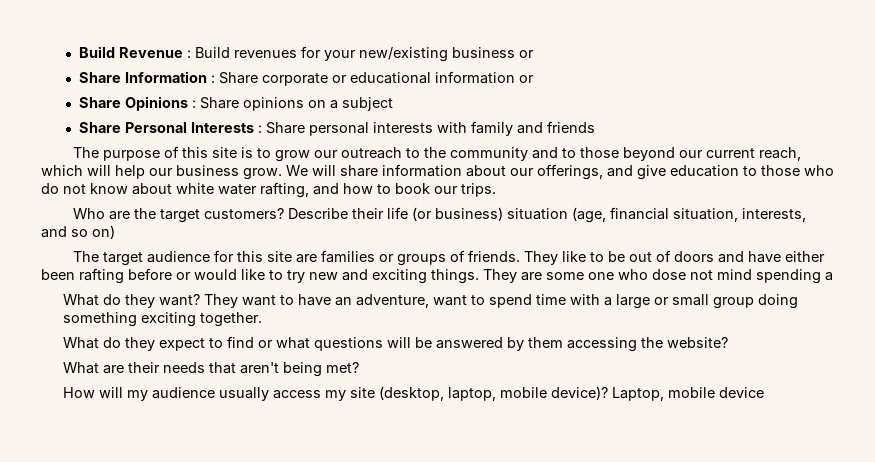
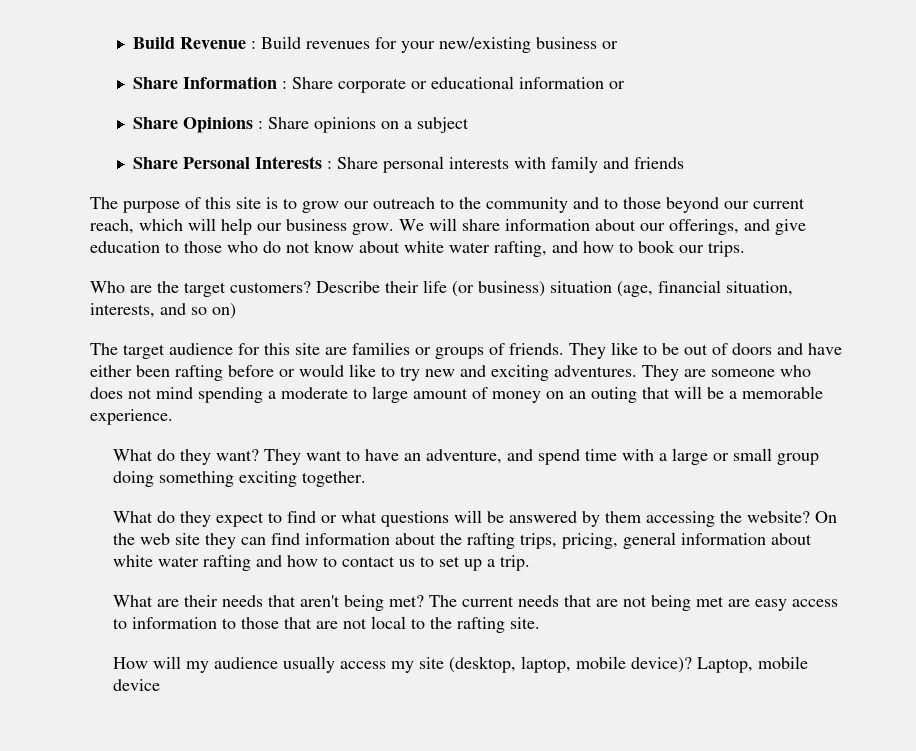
[431,269,479,284] things. -> [554,365,637,377] adventures.
[546,269,686,280] some one who dose -> [711,365,811,377] [90,387,123,399] someone who does
(833, 276) none -> [281,386,823,403] [90,409,173,425] moderate to large amount of money on an outing that will be a memorable experience.
[433,295,486,306] want to -> [507,449,534,461] and
(729, 342) none -> [815,511,838,523] [113,532,813,549] [113,555,531,571] On the web site they can find information about the rafting trips, pricing, general information about white water rafting and how to contact us to set up a trip.
(360, 367) none -> [429,595,839,611] [113,616,541,633] The current needs that are not being met are easy access to information to those that are not local to the rafting site.

